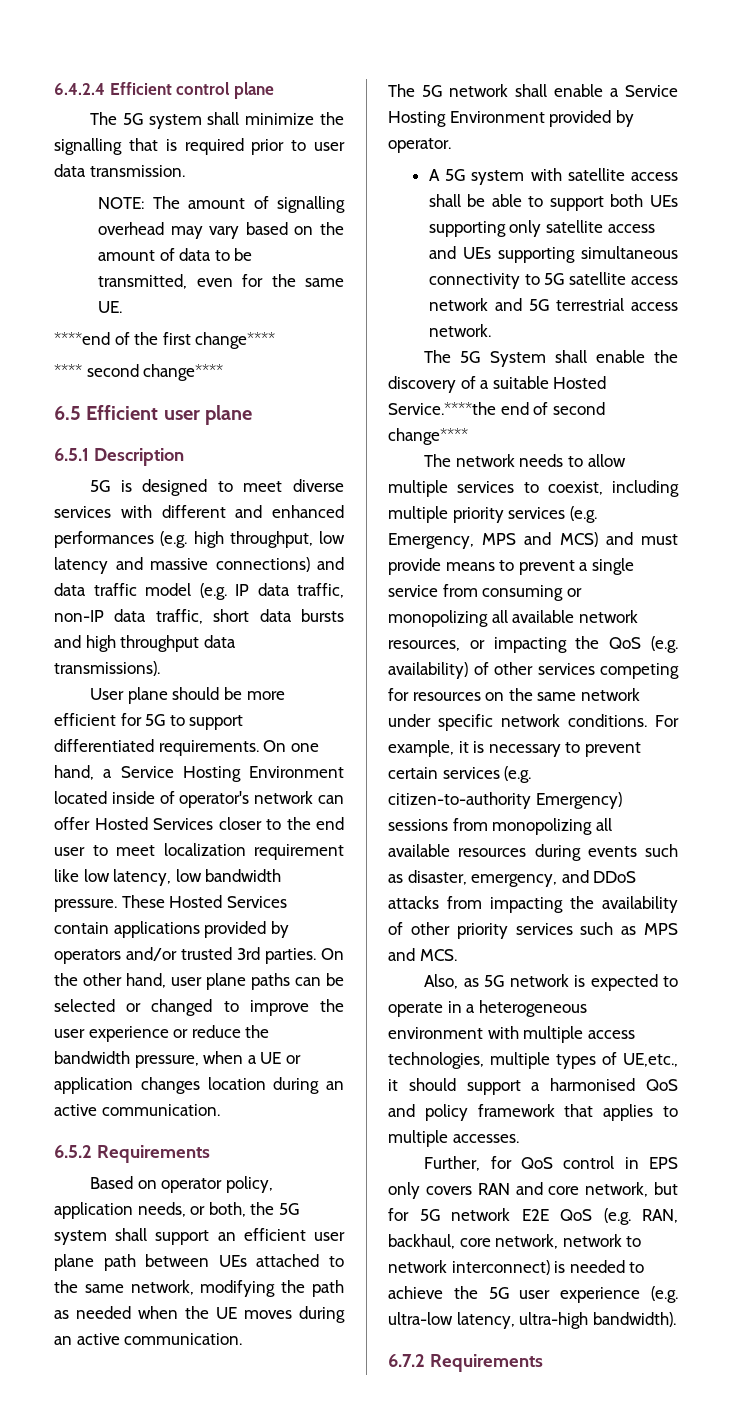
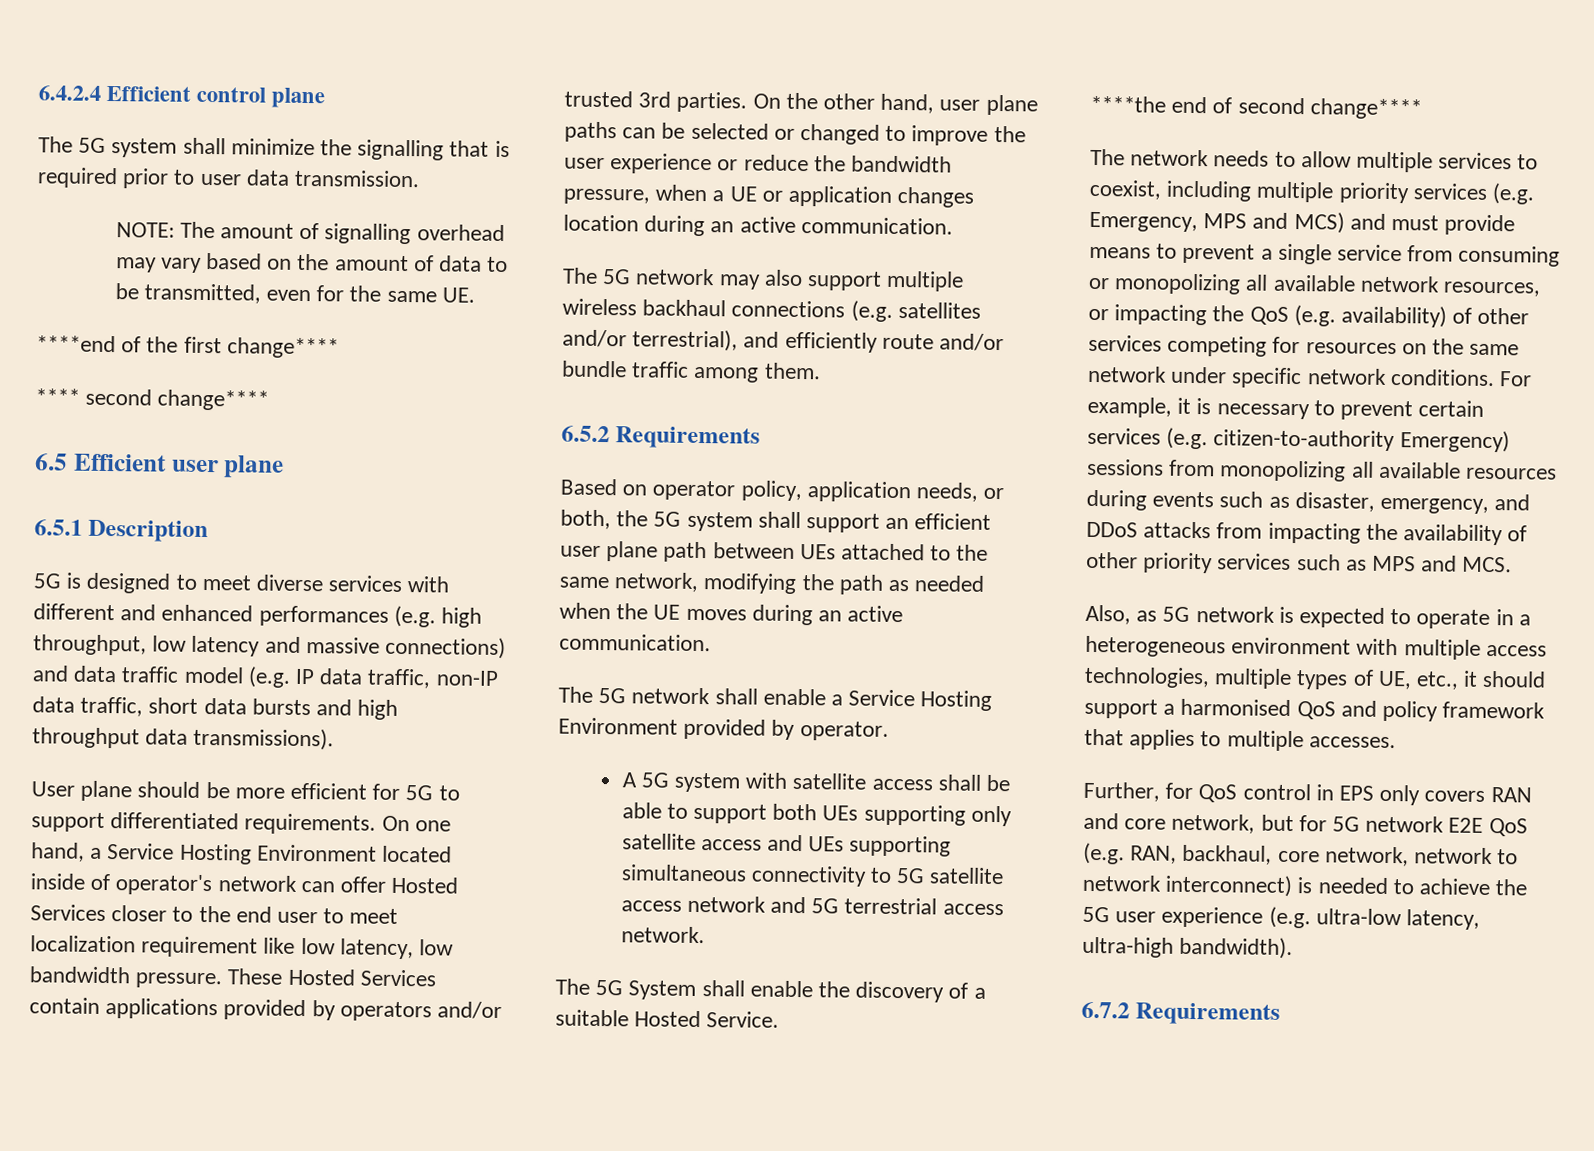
(220, 1110) none -> [562,267,965,292] [562,298,981,322] [562,329,1005,353] [562,360,821,383] // The 5G network may also support multiple wireless backhaul connections (e.g. satellites and/or terrestrial), and efficiently route and/or bundle traffic among them.
[388,402,496,415] Service.****the -> [706,1011,780,1028] [1090,95,1166,113] Service. // ****the
[623,1053,678,1067] UE,etc., -> [1377,670,1460,690] UE, etc.,

